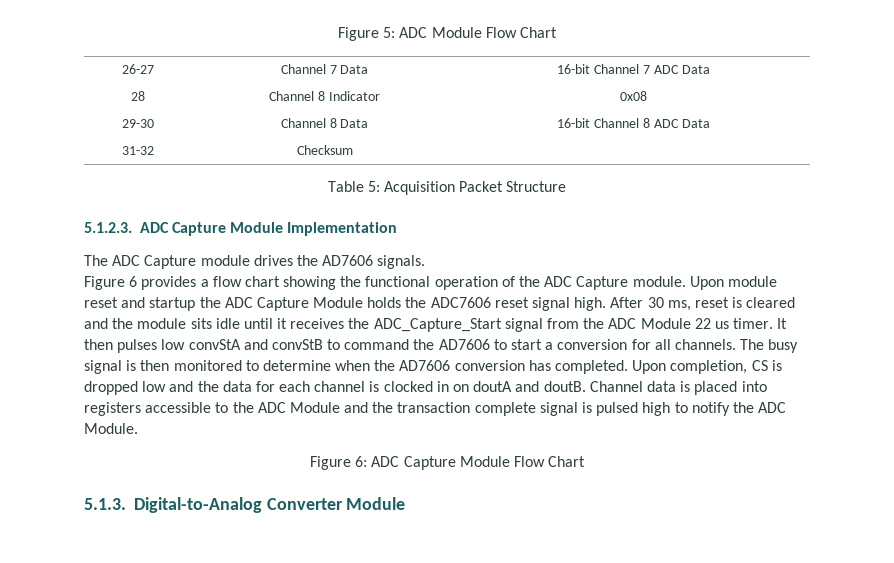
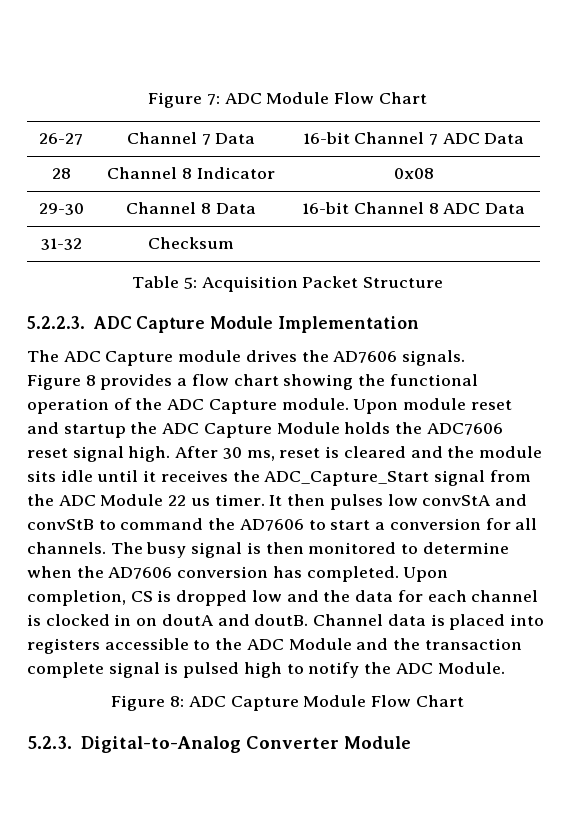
[338,27,396,41] Figure 5: -> [148,92,220,108] Figure 7:
[84,222,132,233] 5.1.2.3. -> [27,316,85,329] 5.2.2.3.
[129,276,138,287] 6 -> [85,375,96,386] 8
[355,456,368,467] 6: -> [170,696,185,707] 8:
[84,498,126,510] 5.1.3. -> [27,736,72,749] 5.2.3.

